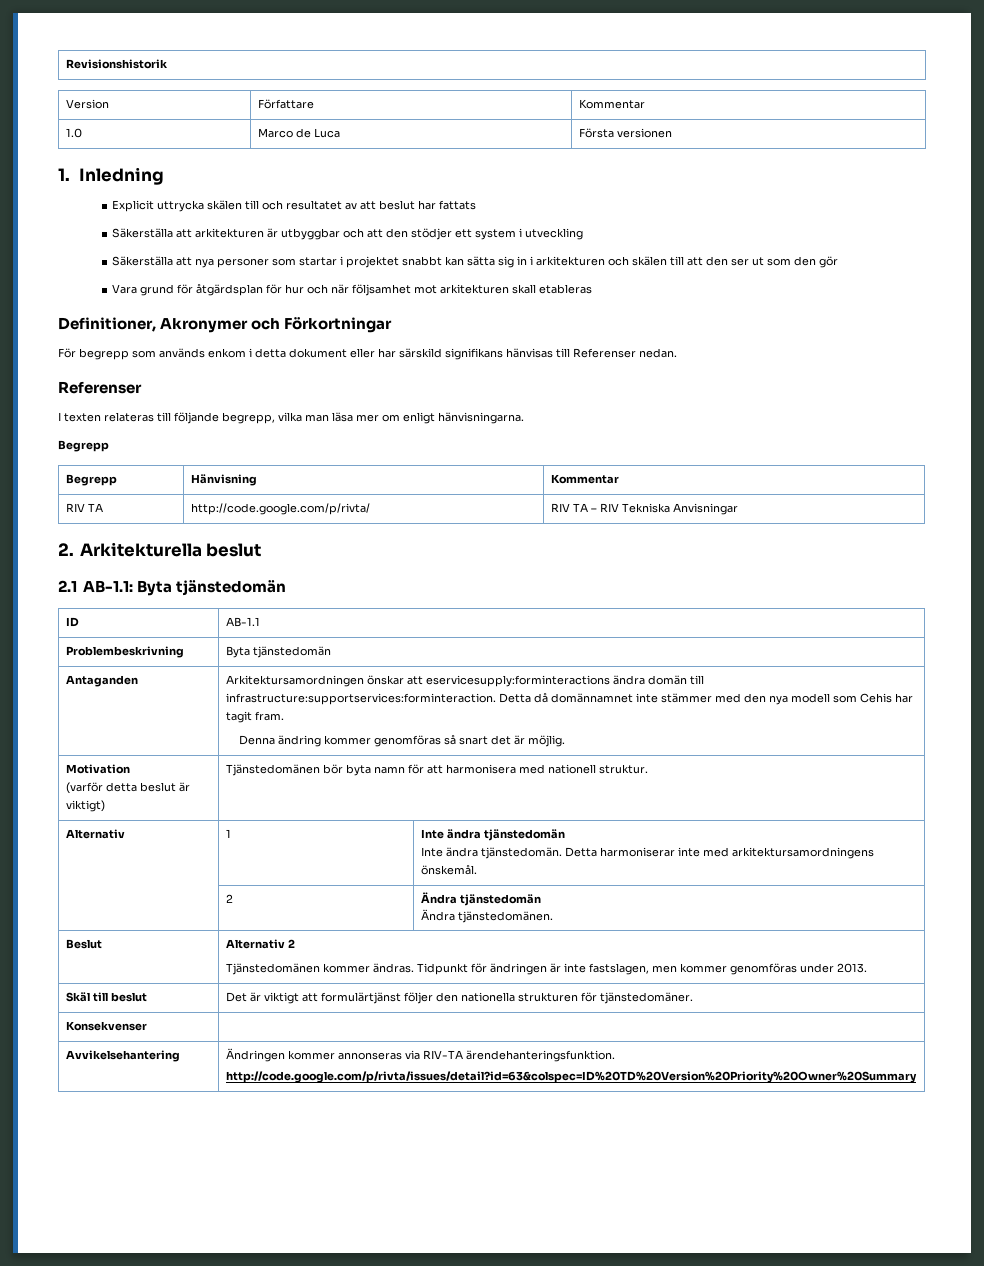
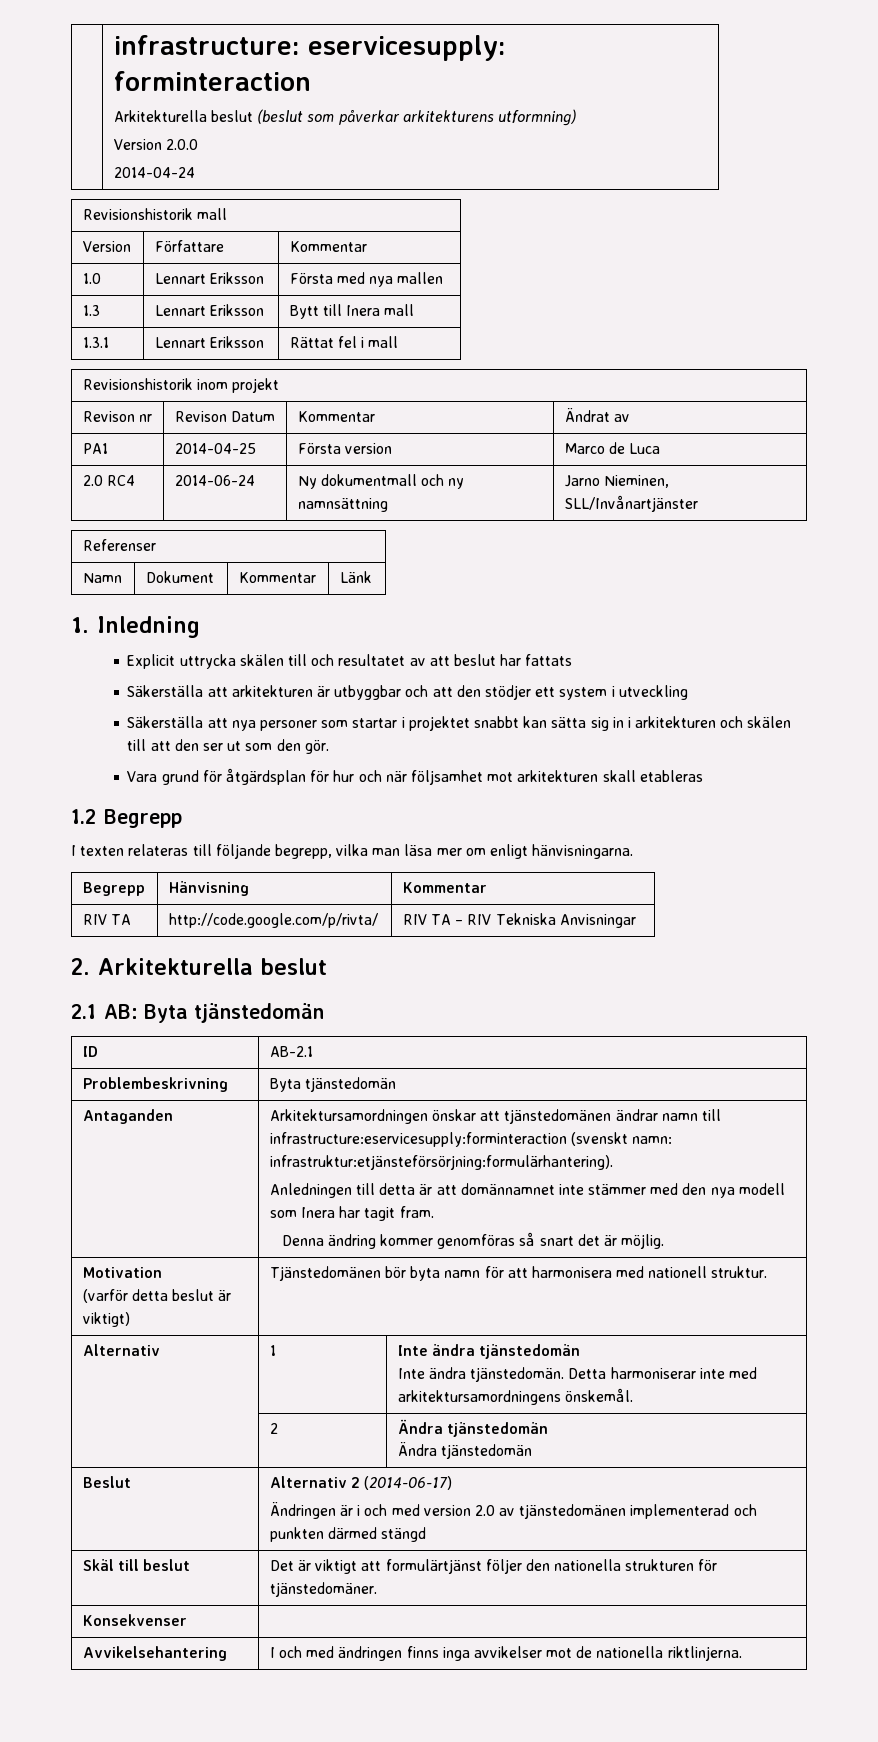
[66,59,169,69] Revisionshistorik -> [113,35,506,61] [113,71,311,91] [113,109,576,126] [113,139,198,150] [113,167,195,178] [82,208,227,220] | infrastructure: eservicesupply: forminteraction // Arkitekturella beslut (beslut som påverkar arkitekturens utformning) // Version 2.0.0 // 2014-04-24 // Revisionshistorik mall
[258,128,341,138] [579,128,673,138] Marco de Luca | Första versionen -> [154,272,264,284] [289,272,444,287] [82,305,100,316] [154,304,264,316] [289,304,415,319] [82,337,109,348] [154,336,264,348] [289,336,399,348] [82,378,280,393] [82,411,152,422] [174,411,275,422] [297,411,375,422] [564,408,630,422] [82,443,108,454] [174,443,256,454] [297,442,392,454] [564,442,661,454] [82,475,135,486] [174,475,255,486] [297,474,465,489] [297,498,388,512] [564,475,669,488] [564,495,698,512] [82,539,156,551] [82,573,122,583] [145,571,214,583] [238,572,316,583] [339,571,372,583] Lennart Eriksson | Första med nya mallen // 1.3 | Lennart Eriksson | Bytt till Inera mall // 1.3.1 | Lennart Eriksson | Rättat fel i mall // Revisionshistorik inom projekt // Revison nr | Revison Datum | Kommentar | Ändrat av // PA1 | 2014-04-25 | Första version | Marco de Luca // 2.0 RC4 | 2014-06-24 | Ny dokumentmall och ny namnsättning | Jarno Nieminen, SLL/Invånartjänster // Referenser // Namn | Dokument | Kommentar | Länk
[818,256,838,268] gör -> [304,739,329,754] gör.
[58,317,393,333] [58,348,677,360] [58,381,142,394] Definitioner, Akronymer och Förkortningar // För begrepp som används enkom i detta dokument eller har särskild signifikans hänvisas till Referenser nedan. // Referenser -> [71,809,182,828] 1.2 Begrepp
[58,440,109,452] // Begrepp -> (634, 851) none
[82,580,133,593] AB-1.1: -> [103,1004,138,1019] AB:
[226,617,261,627] AB-1.1 -> [269,1046,313,1057] AB-2.1
[426,675,705,687] [226,692,549,705] eservicesupply:forminteractions ändra domän till infrastructure:supportservices:forminteraction. Detta då -> [504,1109,721,1124] [269,1132,673,1147] [269,1155,613,1170] [269,1183,457,1198] tjänstedomänen ändrar namn till infrastructure:eservicesupply:forminteraction (svenskt namn: infrastruktur:etjänsteförsörjning:formulärhantering). // Anledningen till detta är att
[860,693,893,703] Cehis -> [300,1207,335,1218] Inera
[458,911,554,923] tjänstedomänen. -> [440,1444,532,1459] tjänstedomän
[226,963,868,975] // Tjänstedomänen kommer ändras. Tidpunkt för ändringen är inte fastslagen, men kommer genomföras under 2013. -> [364,1476,453,1490] [269,1502,757,1519] [269,1527,427,1542] (2014-06-17) // Ändringen är i och med version 2.0 av tjänstedomänen implementerad och punkten därmed stängd
[226,1048,616,1062] [226,1071,918,1083] Ändringen kommer annonseras via RIV-TA ärendehanteringsfunktion. // http://code.google.com/p/rivta/issues/detail?id=63&colspec=ID%20TD%20Version%20Priority%20Owner%20Summary -> [269,1646,742,1661] I och med ändringen finns inga avvikelser mot de nationella riktlinjerna.

